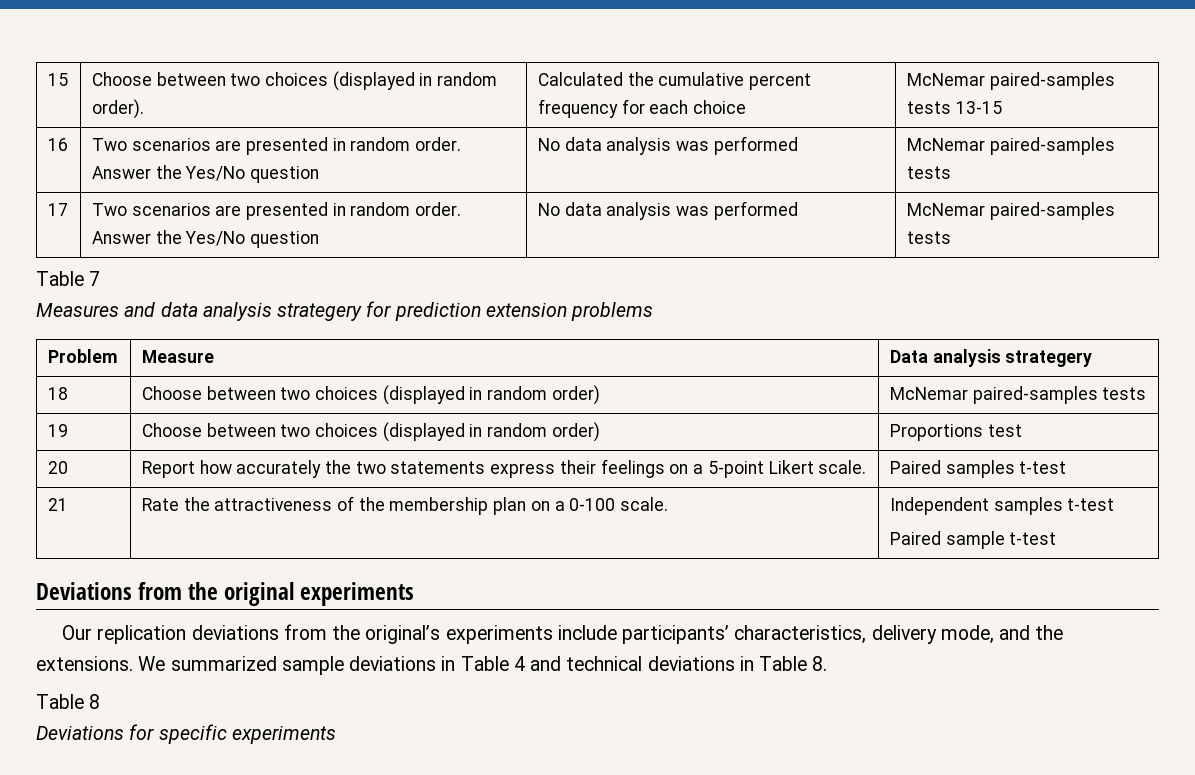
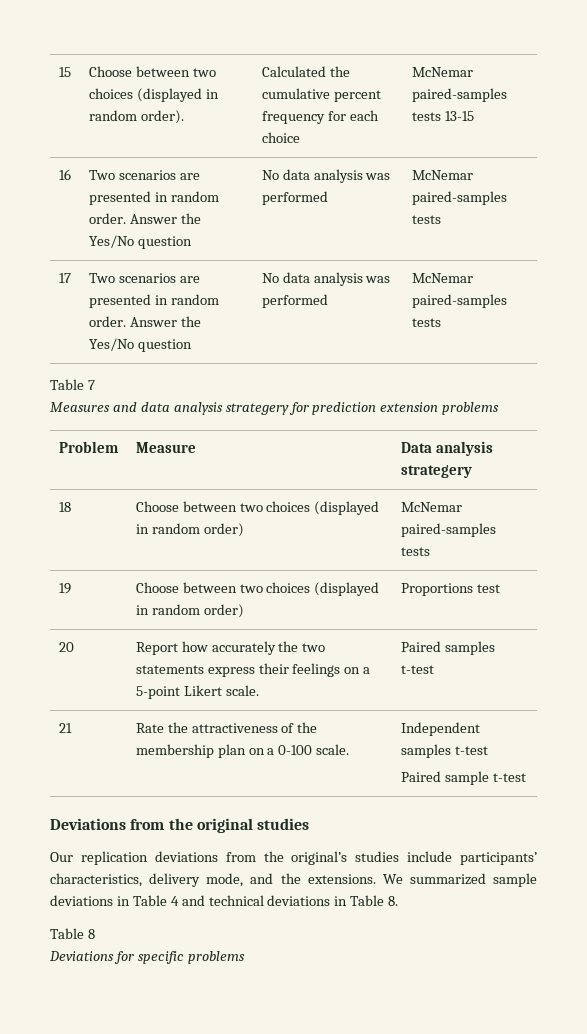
[300,582,415,606] experiments -> [257,818,310,830] studies
[445,625,553,644] experiments -> [355,851,400,862] studies
[231,726,336,744] experiments -> [187,951,245,964] problems

